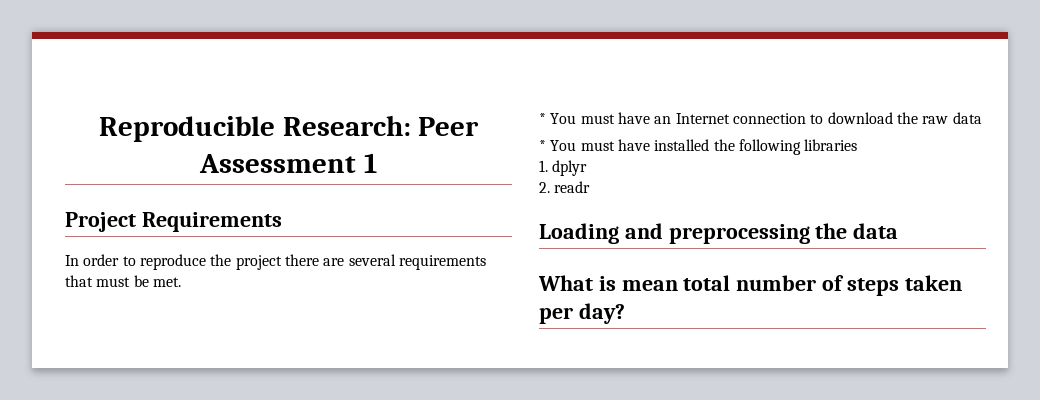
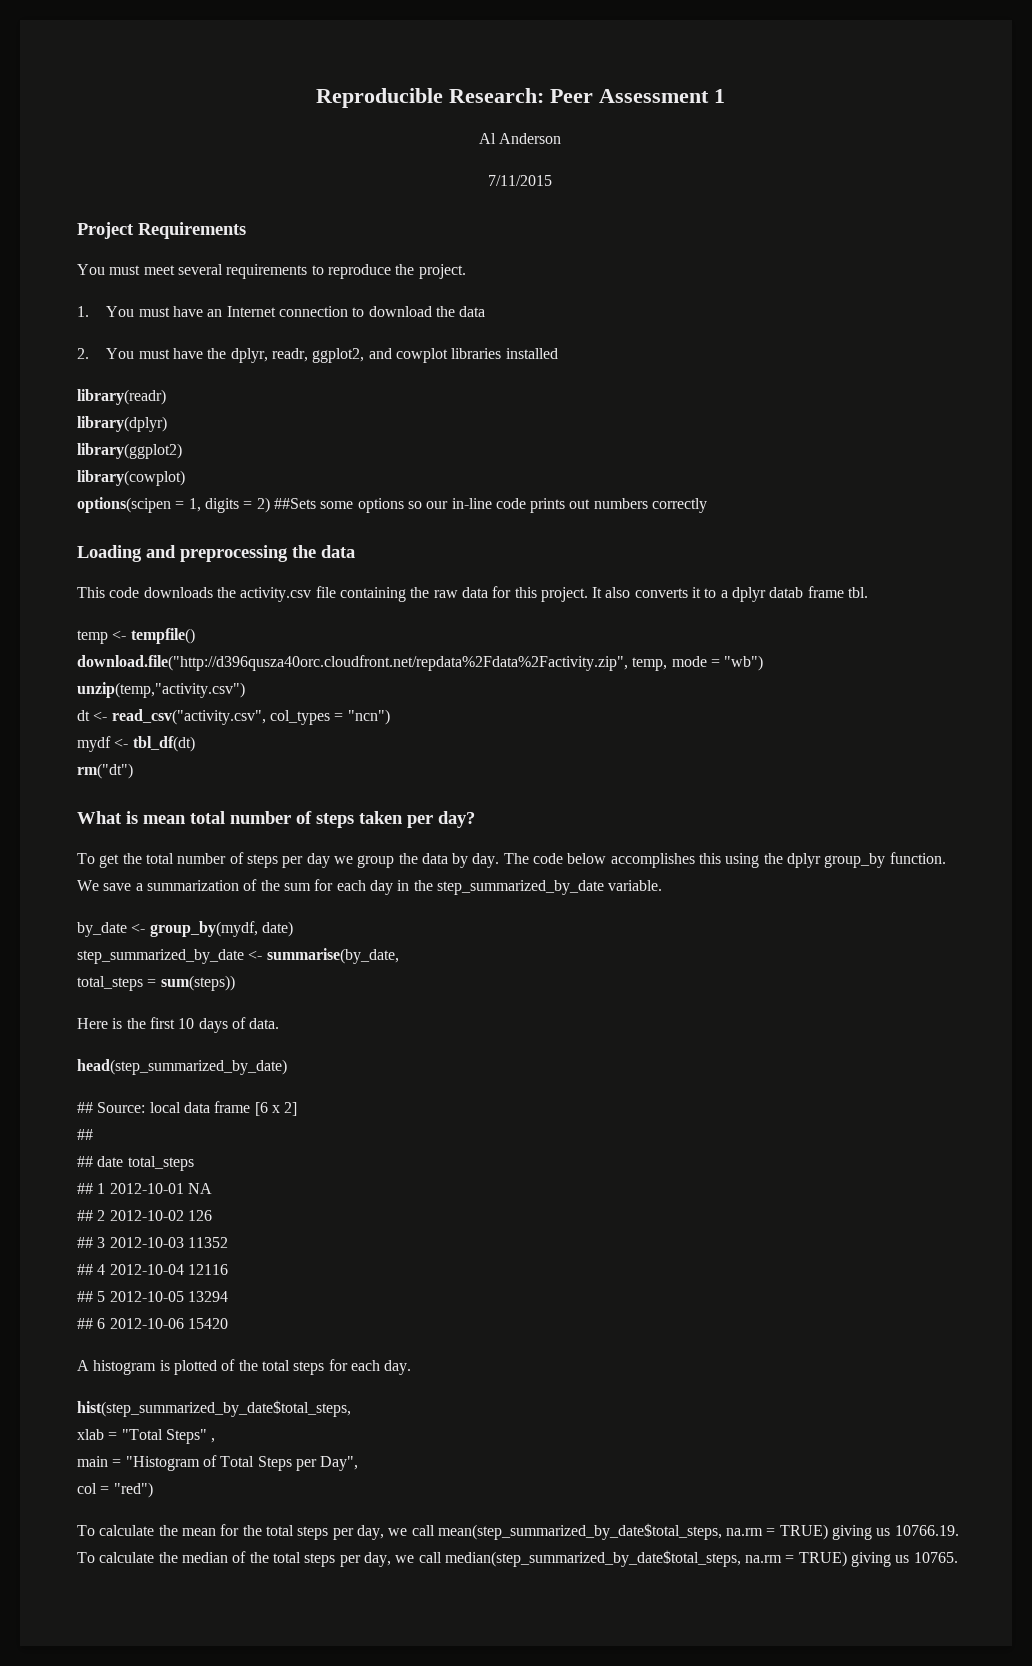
(377, 163) none -> [478,133,562,144] [488,175,552,186] // Al Anderson // 7/11/2015
[65,254,486,270] [65,275,181,287] [539,113,546,124] In order to reproduce the project there are several requirements that must be met. // * -> [77,264,466,279] [77,306,89,317] You must meet several requirements to reproduce the project. // 1.
[922,112,982,124] [539,139,858,155] [539,160,588,176] [539,181,591,193] raw data // * You must have installed the following libraries // 1. dplyr // 2. readr -> [459,306,486,317] [77,348,558,363] [77,389,166,405] [77,416,167,432] [77,443,182,459] [77,470,185,486] [77,497,708,513] data // 2. You must have the dplyr, readr, ggplot2, and cowplot libraries installed // library(readr) // library(dplyr) // library(ggplot2) // library(cowplot) // options(scipen = 1, digits = 2) ##Sets some options so our in-line code prints out numbers correctly
(899, 231) none -> [77,586,869,602] [77,628,195,644] [77,655,764,671] [77,682,245,698] [77,709,390,725] [77,736,195,752] [77,763,133,779] // This code downloads the activity.csv file containing the raw data for this project. It also converts it to a dplyr datab frame tbl. // temp <- tempfile() // download.file("http://d396qusza40orc.cloudfront.net/repdata%2Fdata%2Factivity.zip", temp, mode = "wb") // unzip(temp,"activity.csv") // dt <- read_csv("activity.csv", col_types = "ncn") // mydf <- tbl_df(dt) // rm("dt")
(625, 313) none -> [77,852,946,868] [77,879,663,895] [77,921,293,937] [77,948,399,964] [77,975,235,991] [77,1017,280,1033] [77,1059,287,1075] [77,1101,298,1116] [77,1129,93,1140] [77,1156,194,1171] [77,1183,212,1194] [77,1210,212,1221] [77,1237,228,1248] [77,1264,228,1275] [77,1291,228,1302] [77,1318,228,1329] [77,1359,412,1375] [77,1400,351,1417] [77,1429,216,1444] [77,1455,359,1471] [77,1482,153,1498] [77,1523,959,1540] [77,1550,958,1567] // To get the total number of steps per day we group the data by day. The code below accomplishes this using the dplyr group_by function. We save a summarization of the sum for each day in the step_summarized_by_date variable. // by_date <- group_by(mydf, date) // step_summarized_by_date <- summarise(by_date, // total_steps = sum(steps)) // Here is the first 10 days of data. // head(step_summarized_by_date) // ## Source: local data frame [6 x 2] // ## // ## date total_steps // ## 1 2012-10-01 NA // ## 2 2012-10-02 126 // ## 3 2012-10-03 11352 // ## 4 2012-10-04 12116 // ## 5 2012-10-05 13294 // ## 6 2012-10-06 15420 // A histogram is plotted of the total steps for each day. // hist(step_summarized_by_date$total_steps, // xlab = "Total Steps" , // main = "Histogram of Total Steps per Day", // col = "red") // To calculate the mean for the total steps per day, we call mean(step_summarized_by_date$total_steps, na.rm = TRUE) giving us 10766.19. To calculate the median of the total steps per day, we call median(step_summarized_by_date$total_steps, na.rm = TRUE) giving us 10765.

